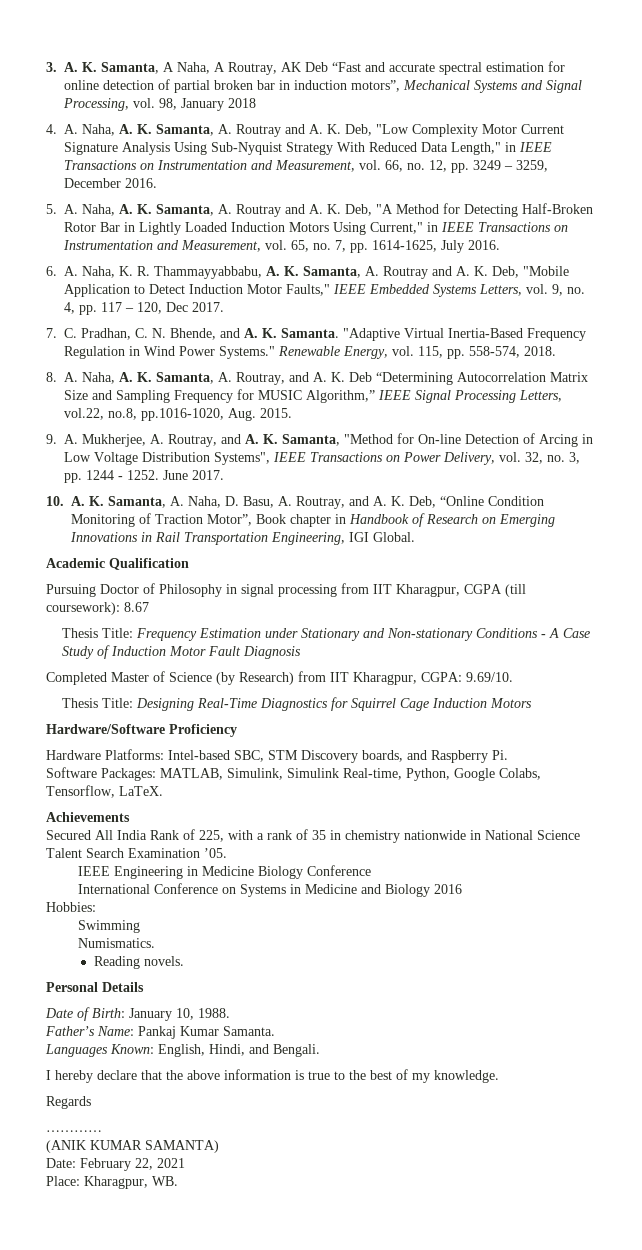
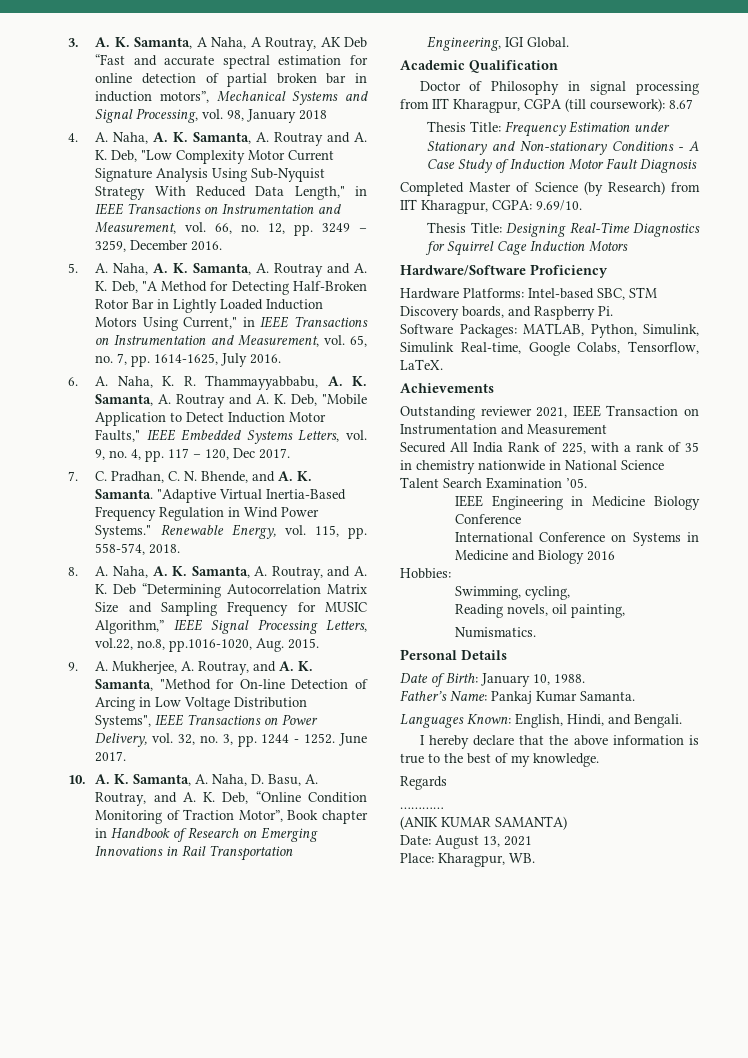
[46,584,96,597] Pursuing -> (558, 66) none
(223, 774) none -> [590,324,637,338] Python,
[406,768,450,781] Python, -> (521, 348) none
(130, 817) none -> [400,405,699,420] [400,424,607,435] // Outstanding reviewer 2021, IEEE Transaction on Instrumentation and Measurement
[78,920,141,933] Swimming -> [454,586,570,600] [454,604,625,618] Swimming, cycling, // Reading novels, oil painting,
[93,956,184,969] // Reading novels. -> (536, 632) none
[80,1158,153,1171] February 22, -> [435,835,500,849] August 13,

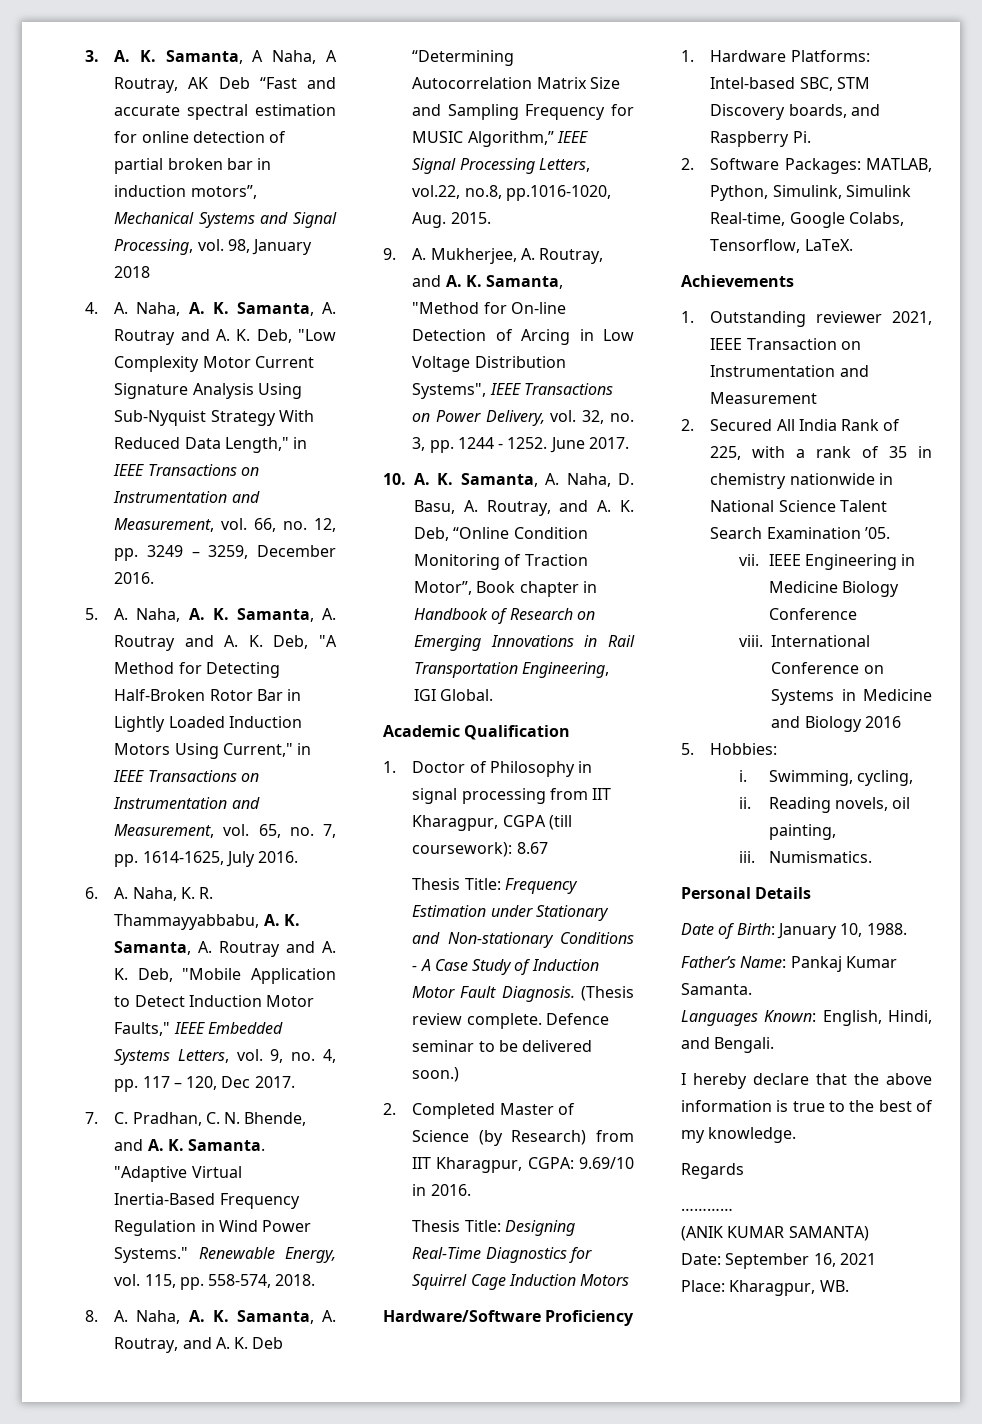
(558, 66) none -> [383,761,396,773] 1.
[640,159,698,173] Diagnosis // -> [501,986,634,1002] [412,1013,609,1029] [412,1040,593,1052] [412,1067,460,1082] [383,1103,396,1115] Diagnosis. (Thesis review complete. Defence seminar to be delivered soon.) // 2.
[536,200,582,211] 9.69/10. -> [579,1157,634,1169] [412,1184,471,1196] 9.69/10 in 2016.
(608, 271) none -> [681,50,694,62] 1.
(613, 311) none -> [681,158,694,170] 2.
(494, 388) none -> [681,311,694,323] 1.
(607, 429) none -> [681,419,694,431] 2.
(587, 483) none -> [739,554,760,566] vii.
(521, 519) none -> [739,635,764,647] viii.
(615, 556) none -> [681,743,694,755] 5.
(451, 573) none -> [739,770,748,782] i.
(570, 593) none -> [739,797,752,809] ii.
(625, 611) none -> [739,851,756,863] iii.
[435,835,500,849] August 13, -> [725,1253,836,1269] September 16,

